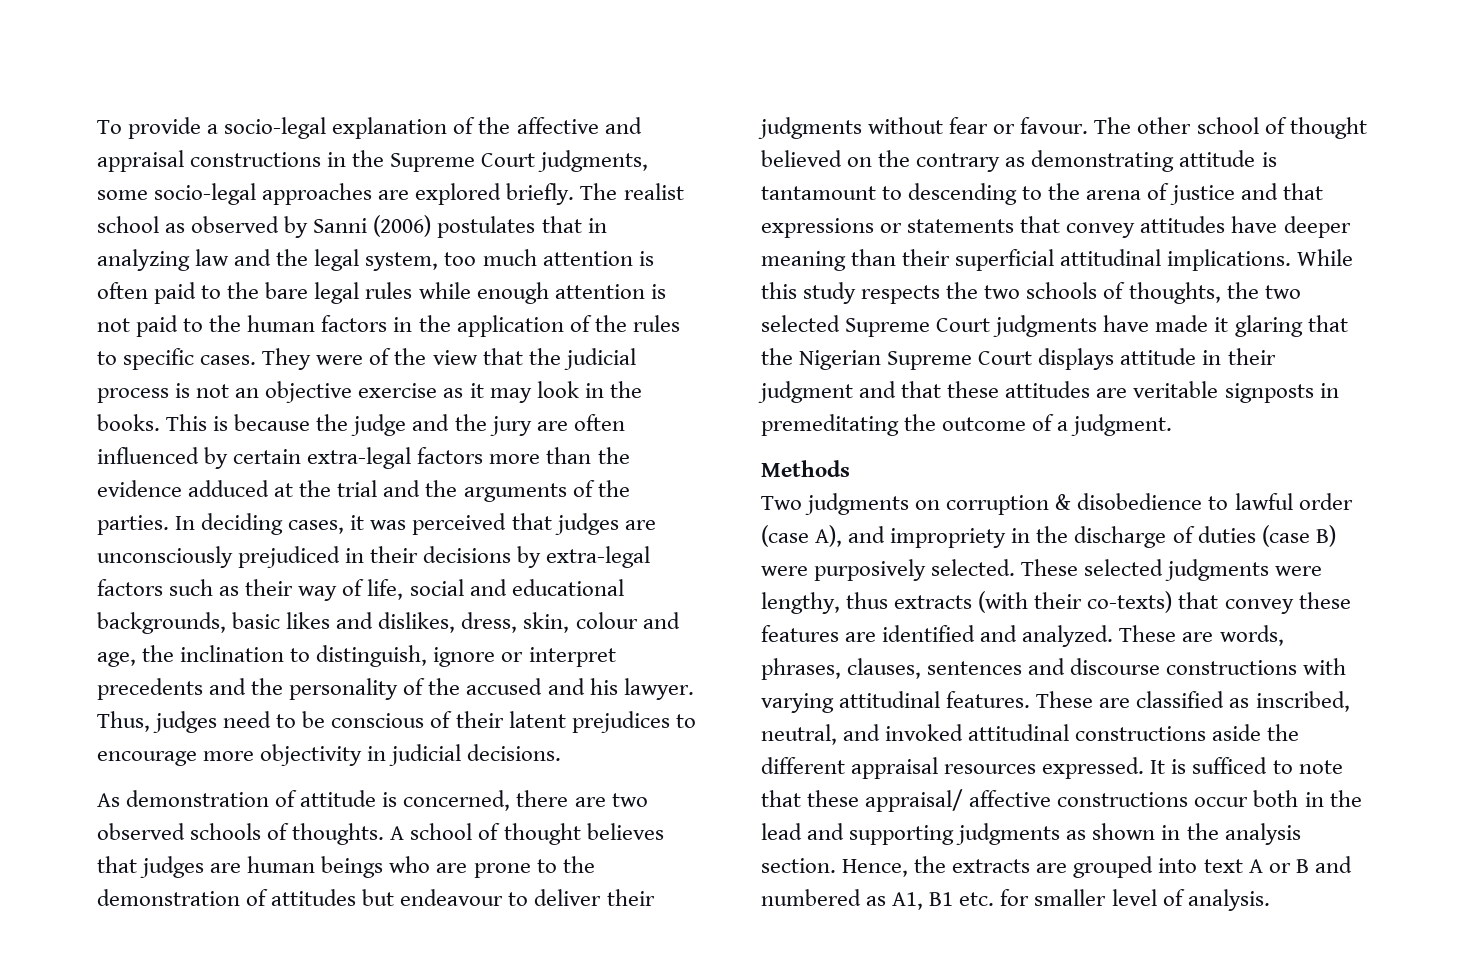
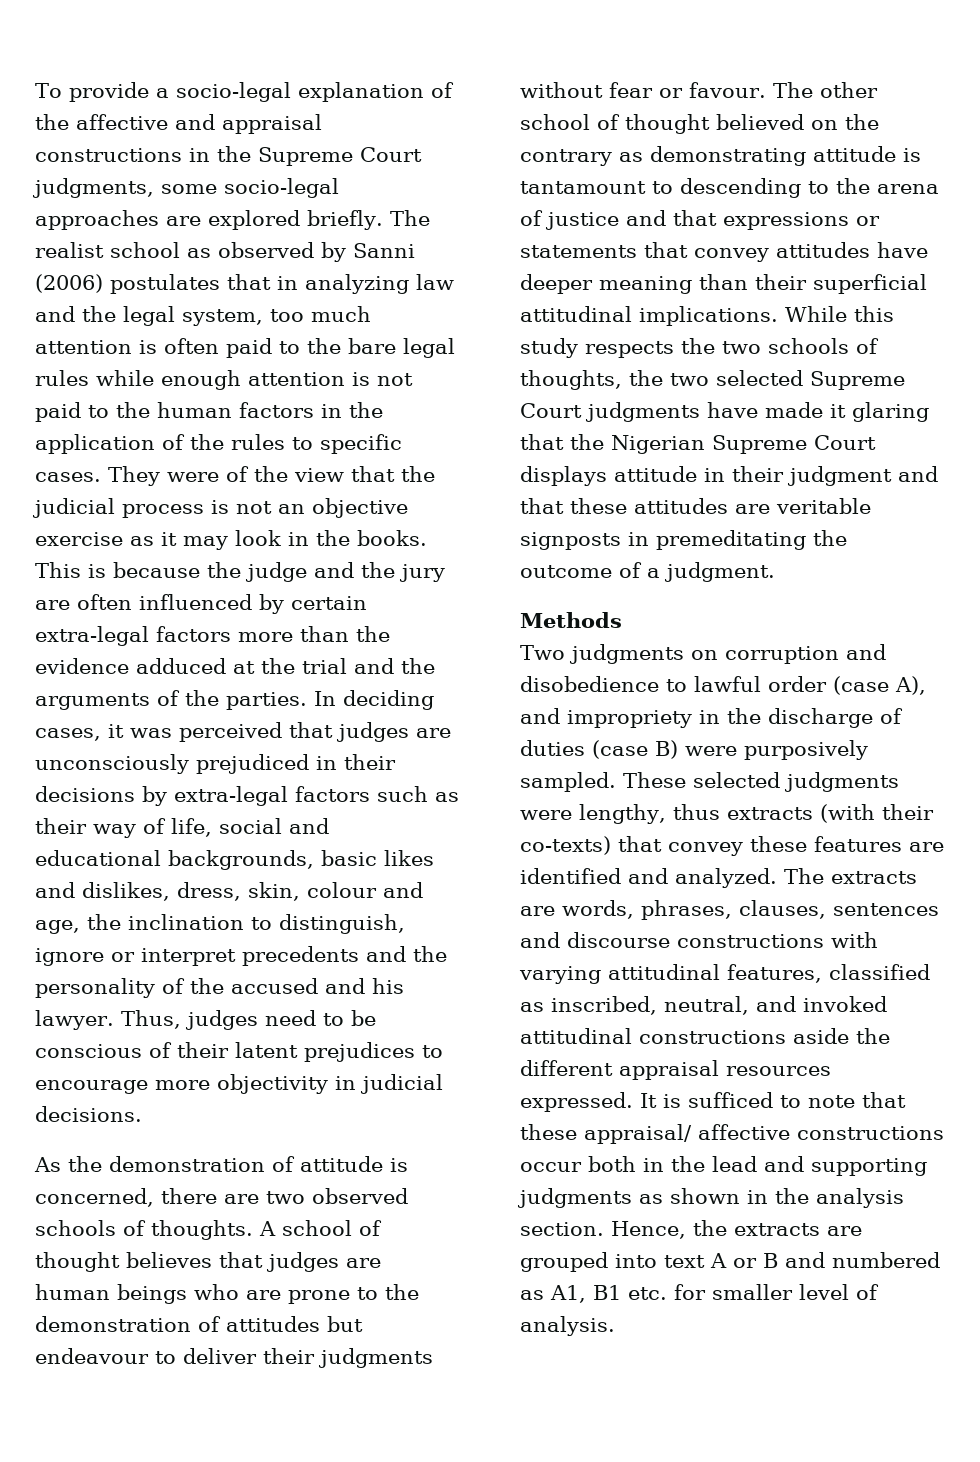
(120, 800) none -> [68,1156,102,1172] the
[1055,494,1072,510] & -> [845,644,886,660] and
[931,559,1016,576] selected. -> [520,772,616,792] sampled.
[1119,625,1177,642] These -> [784,868,917,884] The extracts
[946,691,1131,708] features. These are -> [727,964,822,983] features,

